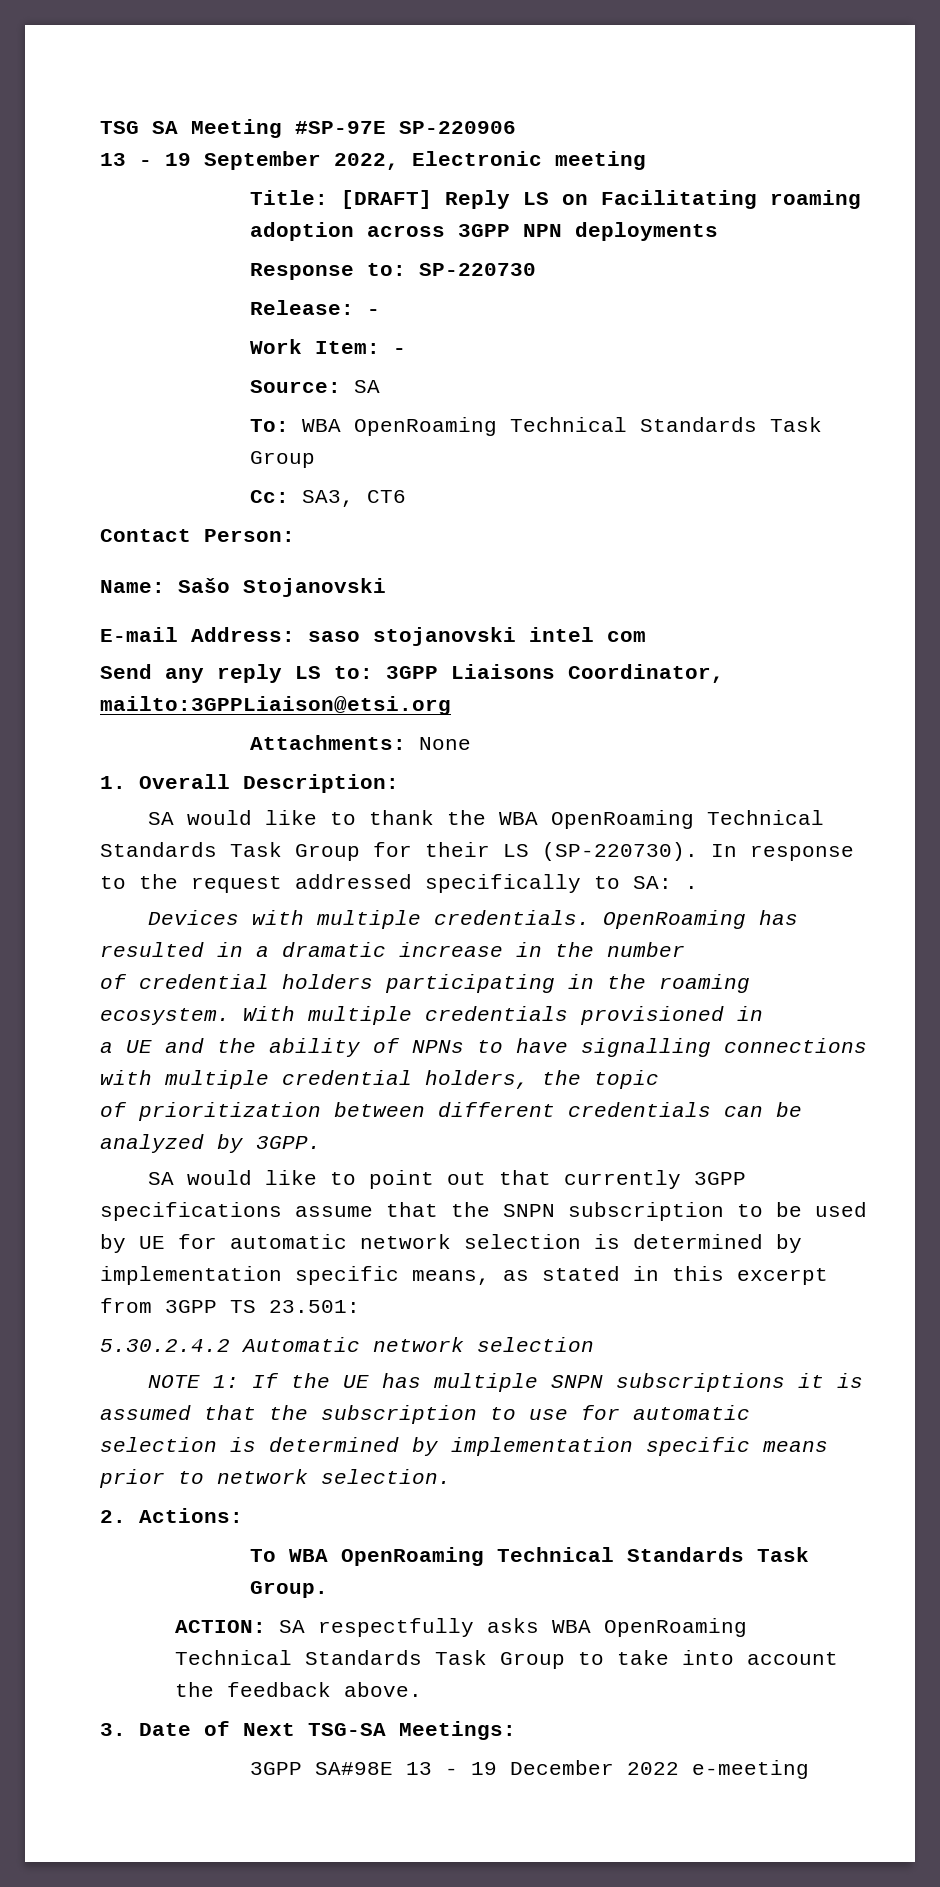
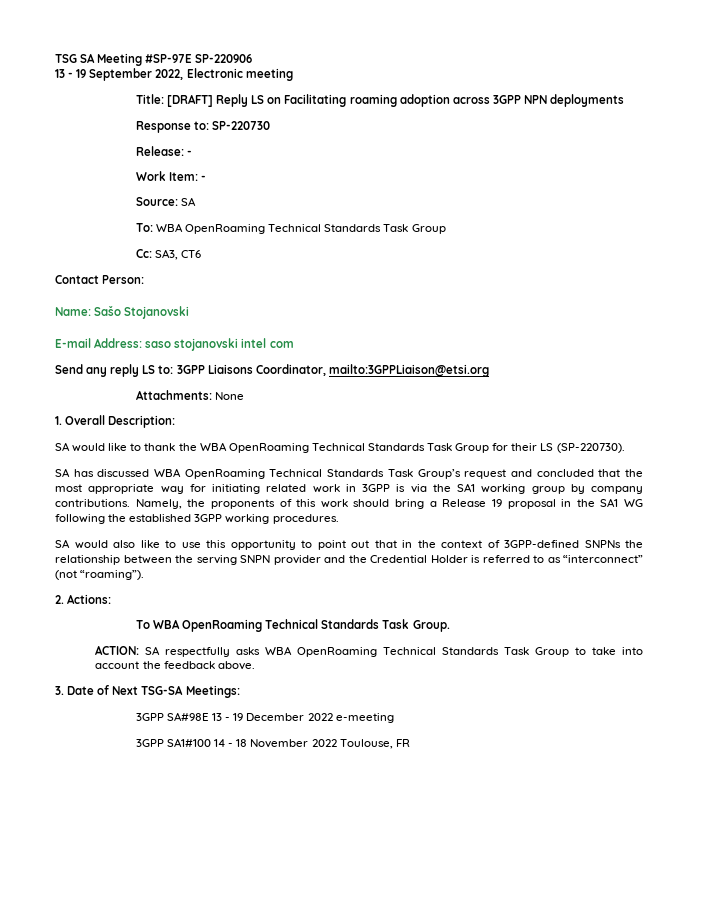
[711,844,854,861] [100,874,698,893] [147,910,798,929] [100,942,685,957] [100,974,750,993] [100,1006,763,1025] [100,1038,867,1057] [100,1070,659,1089] [100,1102,802,1121] [100,1134,321,1153] [147,1170,746,1189] [100,1202,867,1221] [100,1234,802,1253] [100,1266,828,1285] [100,1298,360,1313] [100,1337,594,1352] [147,1373,863,1392] [100,1405,750,1424] [100,1437,828,1456] [99,1469,451,1488] In response to the request addressed specifically to SA: . // Devices with multiple credentials. OpenRoaming has resulted in a dramatic increase in the number // of credential holders participating in the roaming ecosystem. With multiple credentials provisioned in // a UE and the ability of NPNs to have signalling connections with multiple credential holders, the topic // of prioritization between different credentials can be analyzed by 3GPP. // SA would like to point out that currently 3GPP specifications assume that the SNPN subscription to be used by UE for automatic network selection is determined by implementation specific means, as stated in this excerpt from 3GPP TS 23.501: // 5.30.2.4.2 Automatic network selection // NOTE 1: If the UE has multiple SNPN subscriptions it is assumed that the subscription to use for automatic selection is determined by implementation specific means prior to network selection. -> [55,468,643,479] [55,483,643,494] [55,498,643,509] [55,514,339,524] [55,539,643,550] [55,555,643,565] [55,570,145,580] // SA has discussed WBA OpenRoaming Technical Standards Task Group’s request and concluded that the most appropriate way for initiating related work in 3GPP is via the SA1 working group by company contributions. Namely, the proponents of this work should bring a Release 19 proposal in the SA1 WG following the established 3GPP working procedures. // SA would also like to use this opportunity to point out that in the context of 3GPP-defined SNPNs the relationship between the serving SNPN provider and the Credential Holder is referred to as “interconnect” (not “roaming”).
(809, 1769) none -> [135,738,410,749] // 3GPP SA1#100 14 - 18 November 2022 Toulouse, FR

